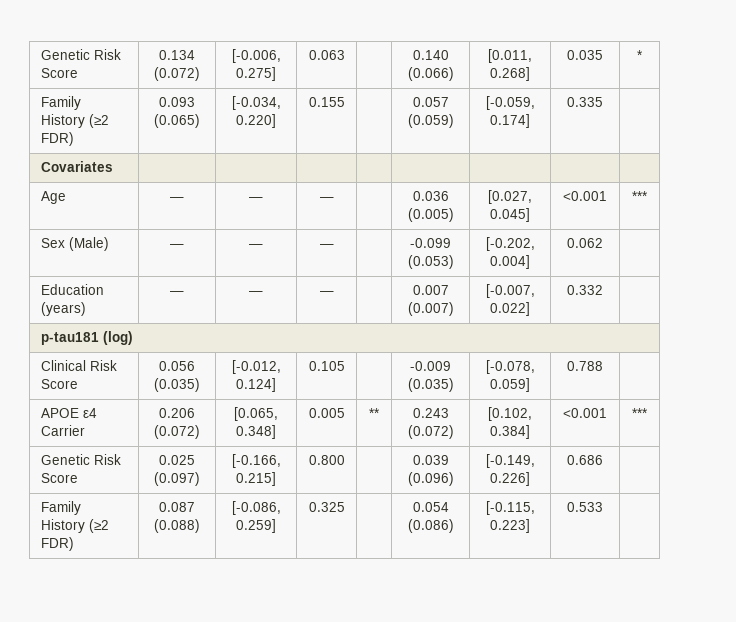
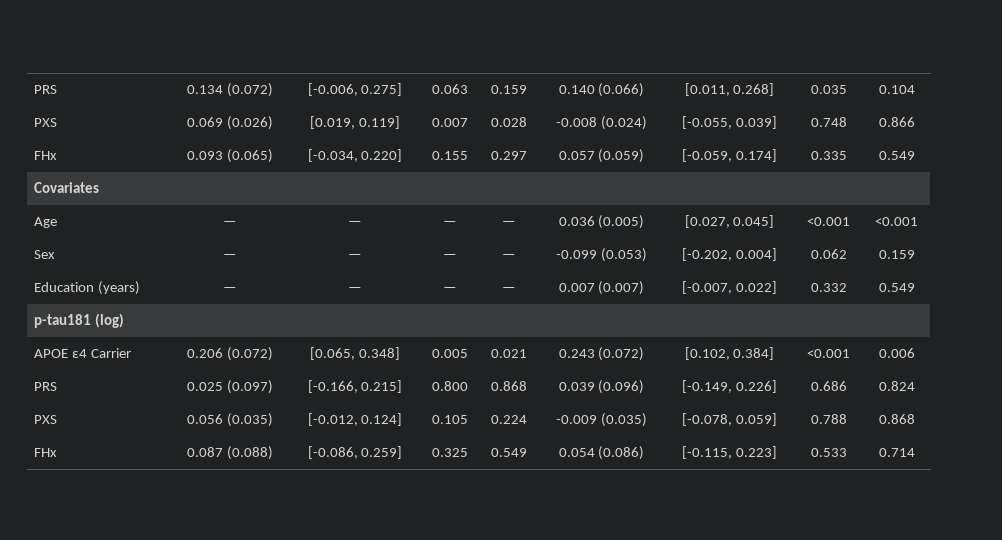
[40,49,121,60] [40,68,78,78] Genetic Risk Score -> [33,85,57,94] PRS
(345, 55) none -> [491,85,527,94] 0.159
[637,50,643,60] [40,96,81,110] [40,114,109,128] [40,132,74,146] * // Family History (≥2 FDR) -> [878,85,915,94] [33,118,57,127] [187,116,273,130] [310,116,400,129] [432,118,468,127] [491,117,527,127] [556,116,647,130] [682,116,777,129] [810,117,847,127] [878,117,915,127] [33,151,57,160] 0.104 // PXS | 0.069 (0.026) | [0.019, 0.119] | 0.007 | 0.028 | -0.008 (0.024) | [-0.055, 0.039] | 0.748 | 0.866 // FHx
(345, 102) none -> [491,151,527,160] 0.297
(603, 102) none -> [878,151,915,160] 0.549
(334, 199) none -> [502,221,516,226] —
[632,191,648,201] *** -> [875,217,918,226] <0.001
[68,237,109,251] [170,244,184,248] [249,244,263,248] [319,244,334,248] (Male) | — | — | — | -> [223,254,237,259] [348,254,362,259] [443,254,457,259] [502,254,516,259] | — | — | — | —
(603, 243) none -> [878,250,915,259] 0.159
(334, 293) none -> [502,287,516,292] —
(603, 290) none -> [878,283,915,292] 0.549
[40,360,117,371] [40,379,78,389] [159,361,195,371] [154,378,200,392] [231,360,281,374] [236,378,276,392] [308,361,345,371] [410,361,451,371] [407,378,454,392] [485,360,535,374] [490,378,530,392] [567,361,603,371] // Clinical Risk Score | 0.056 (0.035) | [-0.012, 0.124] | 0.105 | | -0.009 (0.035) | [-0.078, 0.059] | 0.788 | -> (124, 320) none
[369,408,380,418] ** -> [491,349,527,358] 0.021
[632,408,648,418] [40,454,121,465] [40,473,78,483] *** // Genetic Risk Score -> [878,348,915,358] [33,382,57,391] 0.006 // PRS
(345, 460) none -> [491,381,527,391] 0.868
[40,501,81,515] [40,519,109,533] [40,537,74,551] // Family History (≥2 FDR) -> [878,381,915,391] [33,415,57,424] [187,413,273,427] [307,413,403,426] [432,415,468,424] [491,415,527,424] [556,413,647,427] [682,413,777,426] [810,414,847,424] [878,414,915,424] [33,448,57,457] 0.824 // PXS | 0.056 (0.035) | [-0.012, 0.124] | 0.105 | 0.224 | -0.009 (0.035) | [-0.078, 0.059] | 0.788 | 0.868 // FHx
(345, 507) none -> [491,448,527,457] 0.549
(603, 507) none -> [878,448,915,457] 0.714

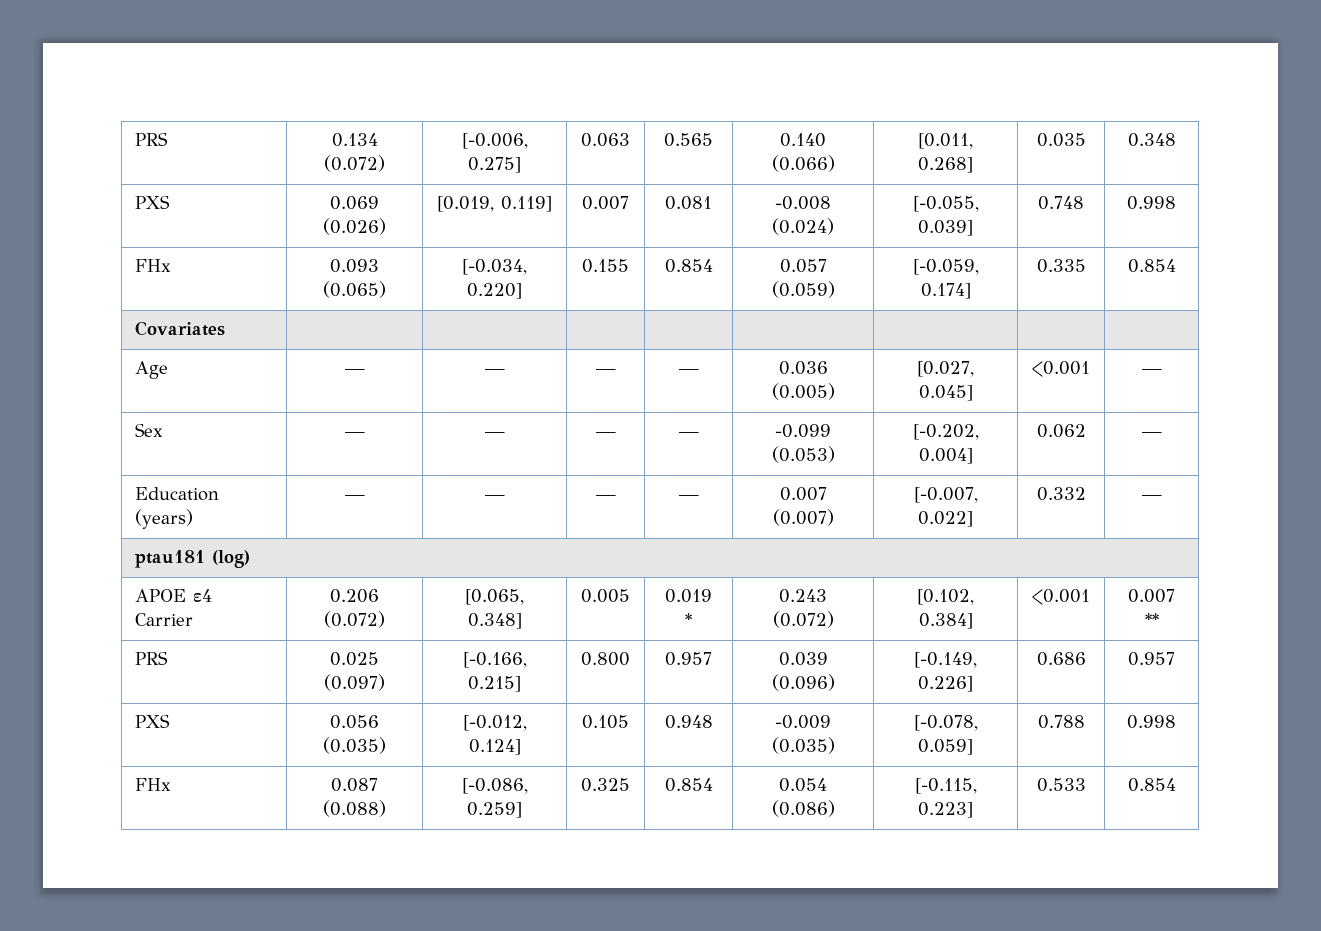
[491,85,527,94] 0.159 -> [664,133,713,147] 0.565
[878,85,915,94] 0.104 -> [1127,133,1176,147] 0.348
[491,117,527,127] 0.028 -> [665,196,712,210] 0.081
[878,117,915,127] 0.866 -> [1127,196,1176,210] 0.998
[491,151,527,160] 0.297 -> [664,259,713,273] 0.854
[878,151,915,160] 0.549 -> [1127,259,1176,273] 0.854
[875,217,918,226] <0.001 -> [1141,369,1162,374] —
[878,250,915,259] 0.159 -> [1141,432,1162,437] —
[878,283,915,292] [33,314,91,328] 0.549 // p-tau181 -> [1141,495,1162,500] [135,550,206,568] — // ptau181
[491,349,527,358] 0.021 -> [665,589,712,603] [685,613,692,626] 0.019 *
[878,348,915,358] 0.006 -> [1128,589,1175,603] [1144,613,1159,626] 0.007 **
[491,381,527,391] 0.868 -> [665,652,712,666] 0.957
[878,381,915,391] 0.824 -> [1128,652,1175,666] 0.957
[491,415,527,424] 0.224 -> [664,715,713,729] 0.948
[878,414,915,424] 0.868 -> [1127,715,1176,729] 0.998
[491,448,527,457] 0.549 -> [664,778,713,792] 0.854
[878,448,915,457] 0.714 -> [1127,778,1176,792] 0.854

